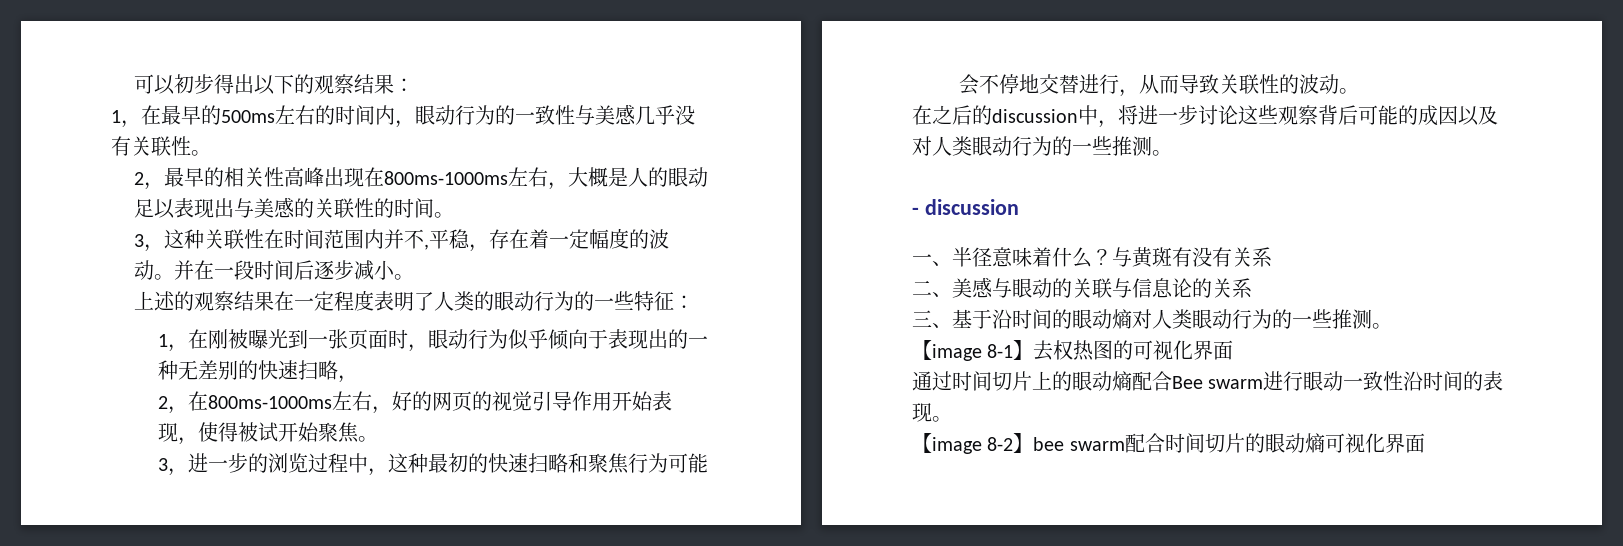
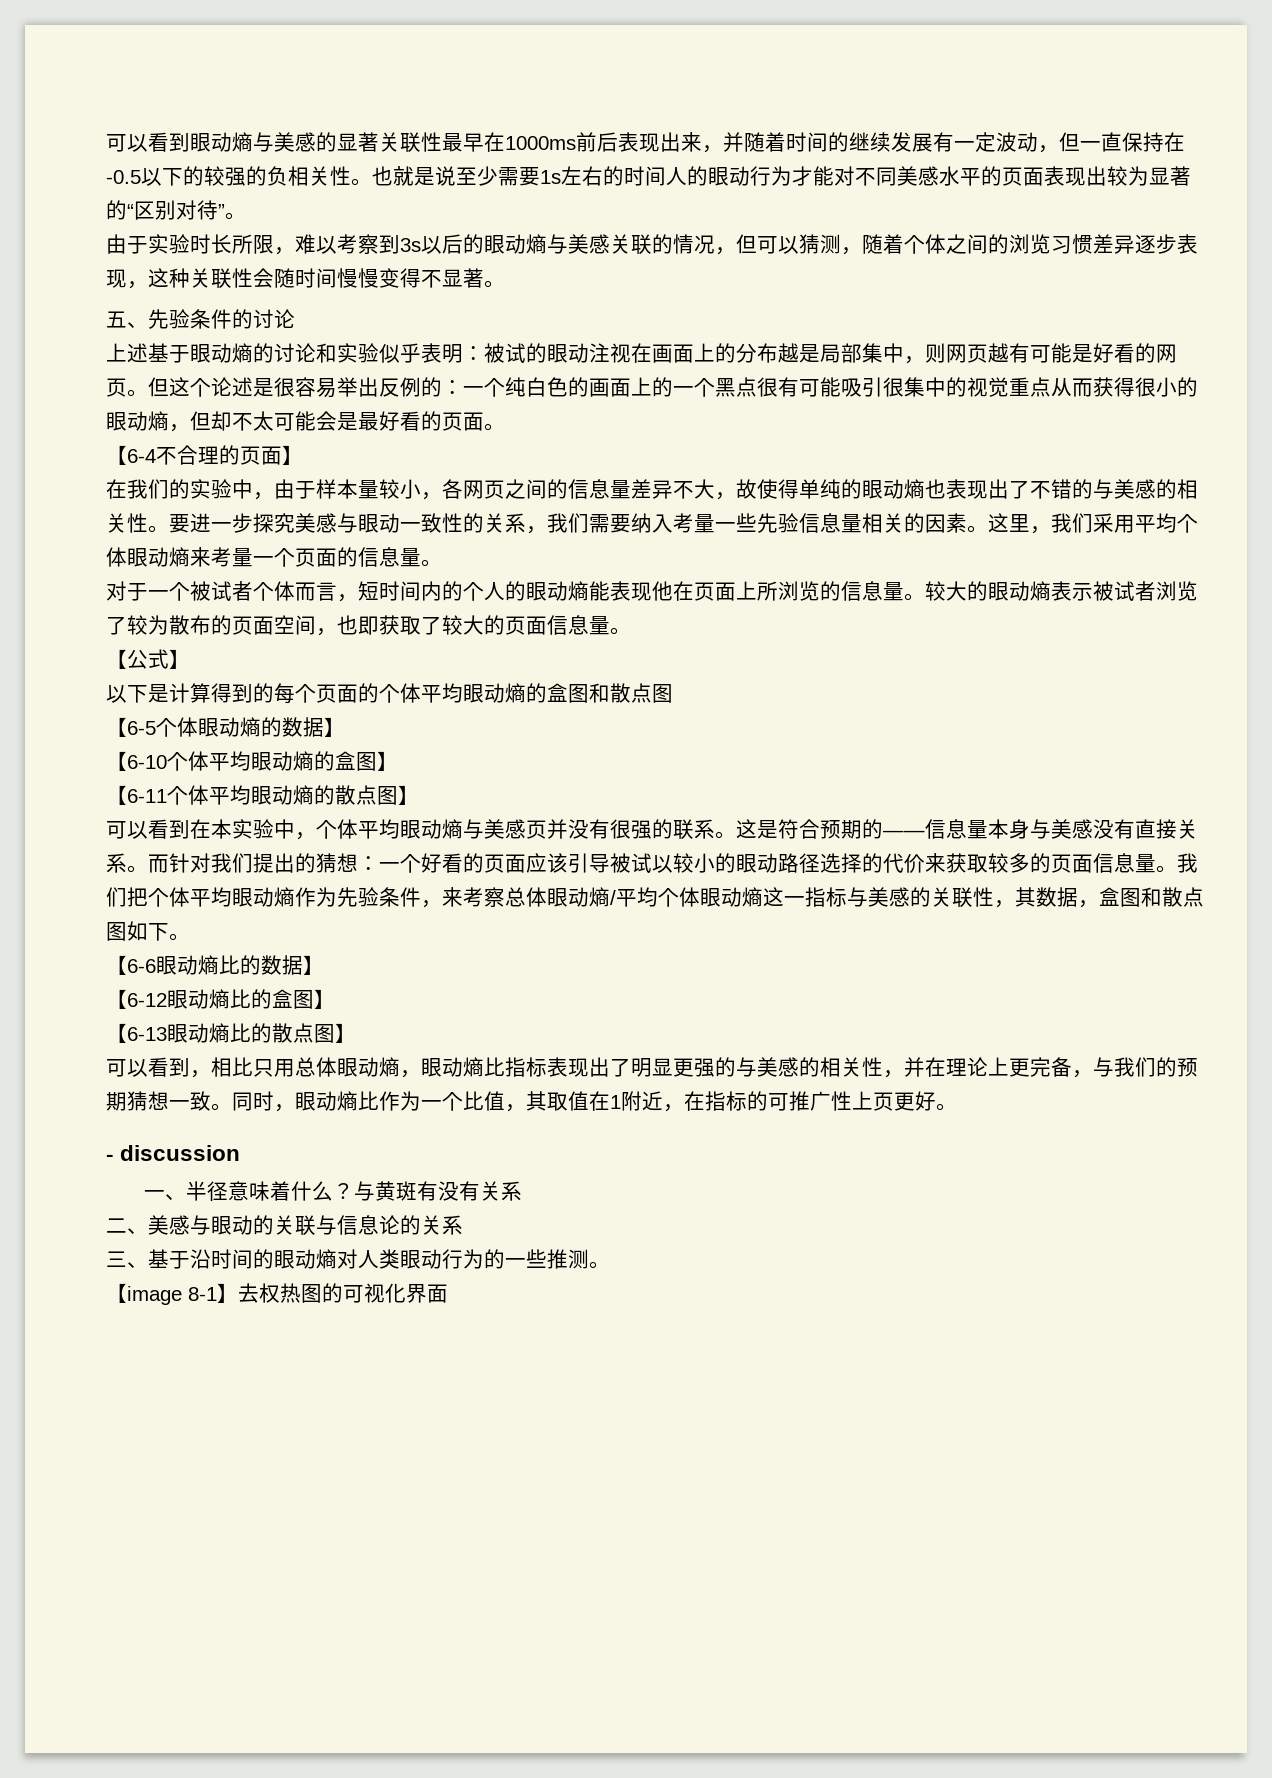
[134,74,415,95] [111,105,275,128] 可以初步得出以下的观察结果： // 1，在最早的500ms -> [106,132,1185,153] [106,166,561,186] 可以看到眼动熵与美感的显著关联性最早在1000ms前后表现出来，并随着时间的继续发展有一定波动，但一直保持在-0.5以下的较强的负相关性。也就是说至少需要1s
[375,104,695,128] [111,136,211,156] [134,167,709,190] [134,197,455,219] [134,228,670,252] [134,260,415,280] [134,290,695,311] [157,329,708,352] [157,360,358,383] [157,391,672,414] [157,422,378,445] [157,453,708,476] [958,74,1359,97] [912,105,1498,128] [912,136,1152,156] 内，眼动行为的一致性与美感几乎没有关联性。 // 2，最早的相关性高峰出现在800ms-1000ms左右，大概是人的眼动足以表现出与美感的关联性的时间。 // 3，这种关联性在时间范围内并不,平稳，存在着一定幅度的波动。并在一段时间后逐步减小。 // 上述的观察结果在一定程度表明了人类的眼动行为的一些特征： // 1，在刚被曝光到一张页面时，眼动行为似乎倾向于表现出的一种无差别的快速扫略， // 2，在800ms-1000ms左右，好的网页的视觉引导作用开始表现，使得被试开始聚焦。 // 3，进一步的浏览过程中，这种最初的快速扫略和聚焦行为可能会不停地交替进行，从而导致关联性的波动。 // 在之后的discussion中，将进一步讨论这些观察背后可能的成因以及对人类眼动行为的一些推测 -> [666,166,1191,186] [106,200,246,220] [106,234,1198,255] [106,268,505,289] [106,309,295,329] [106,343,1177,364] [106,377,1198,398] [106,411,505,432] [106,445,303,465] [106,479,1198,500] [106,513,1198,534] [106,547,442,567] [106,581,1198,602] [106,615,631,636] [106,649,190,669] [106,683,673,704] [106,717,345,737] [106,751,398,771] [106,785,419,805] [106,819,1198,840] [106,853,1198,873] [106,887,1204,908] [106,921,190,941] [106,955,324,975] [106,989,335,1009] [106,1023,356,1043] [106,1057,1198,1078] [106,1091,936,1112] 人的眼动行为才能对不同美感水平的页面表现出较为显著的“区别对待”。 // 由于实验时长所限，难以考察到3s以后的眼动熵与美感关联的情况，但可以猜测，随着个体之间的浏览习惯差异逐步表现，这种关联性会随时间慢慢变得不显著。 // 五、先验条件的讨论 // 上述基于眼动熵的讨论和实验似乎表明：被试的眼动注视在画面上的分布越是局部集中，则网页越有可能是好看的网页。但这个论述是很容易举出反例的：一个纯白色的画面上的一个黑点很有可能吸引很集中的视觉重点从而获得很小的眼动熵，但却不太可能会是最好看的页面。 // 【6-4不合理的页面】 // 在我们的实验中，由于样本量较小，各网页之间的信息量差异不大，故使得单纯的眼动熵也表现出了不错的与美感的相关性。要进一步探究美感与眼动一致性的关系，我们需要纳入考量一些先验信息量相关的因素。这里，我们采用平均个体眼动熵来考量一个页面的信息量。 // 对于一个被试者个体而言，短时间内的个人的眼动熵能表现他在页面上所浏览的信息量。较大的眼动熵表示被试者浏览了较为散布的页面空间，也即获取了较大的页面信息量。 // 【公式】 // 以下是计算得到的每个页面的个体平均眼动熵的盒图和散点图 // 【6-5个体眼动熵的数据】 // 【6-10个体平均眼动熵的盒图】 // 【6-11个体平均眼动熵的散点图】 // 可以看到在本实验中，个体平均眼动熵与美感页并没有很强的联系。这是符合预期的——信息量本身与美感没有直接关系。而针对我们提出的猜想：一个好看的页面应该引导被试以较小的眼动路径选择的代价来获取较多的页面信息量。我们把个体平均眼动熵作为先验条件，来考察总体眼动熵/平均个体眼动熵这一指标与美感的关联性，其数据，盒图和散点图如下。 // 【6-6眼动熵比的数据】 // 【6-12眼动熵比的盒图】 // 【6-13眼动熵比的散点图】 // 可以看到，相比只用总体眼动熵，眼动熵比指标表现出了明显更强的与美感的相关性，并在理论上更完备，与我们的预期猜想一致。同时，眼动熵比作为一个比值，其取值在1附近，在指标的可推广性上页更好
[912,371,1504,391] [912,403,952,422] [912,433,1425,454] // 通过时间切片上的眼动熵配合Bee swarm进行眼动一致性沿时间的表现。 // 【image 8-2】bee swarm配合时间切片的眼动熵可视化界面 -> (448, 1293) none

